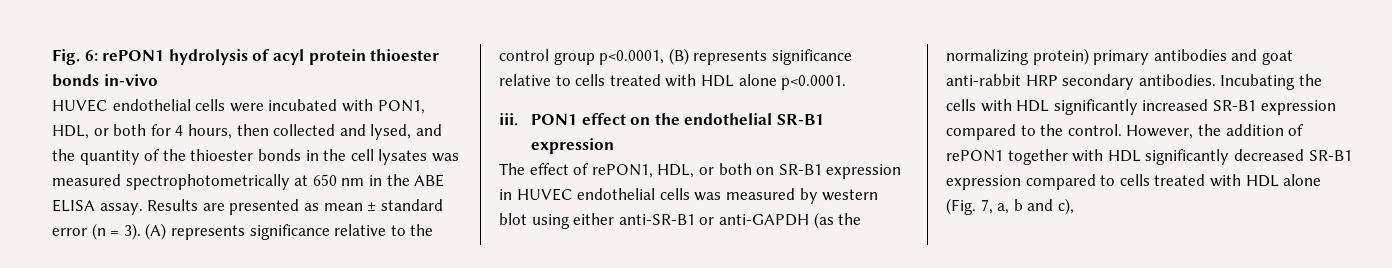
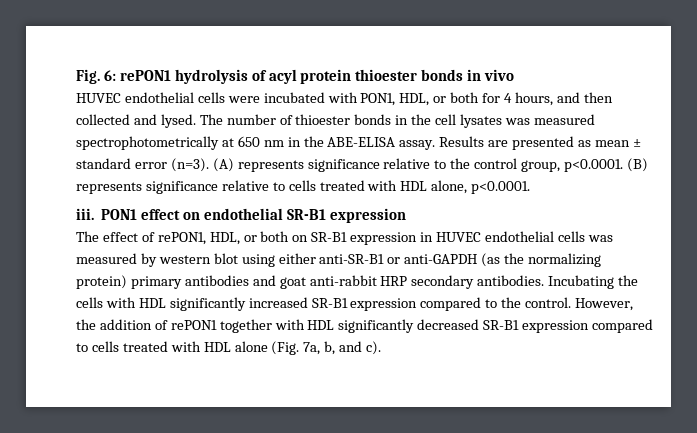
[103,74,158,86] in-vivo -> [467,69,515,81] in vivo
(232, 131) none -> [556,92,580,103] and
[370,124,442,140] [52,149,186,165] lysed, and the quantity of the -> [160,114,293,128] lysed. The number of
[414,174,445,187] [52,199,95,212] ABE ELISA -> [327,137,396,147] ABE-ELISA
[91,223,141,240] (n = 3). -> [170,158,209,172] (n=3).
[553,50,665,65] group p<0.0001, -> [521,159,624,172] group, p<0.0001.
[738,74,777,86] alone -> [431,180,468,194] alone,
[654,113,680,125] the -> (201, 216) none
[980,198,1074,215] 7, a, b and c), -> [303,341,382,355] 7a, b, and c).

